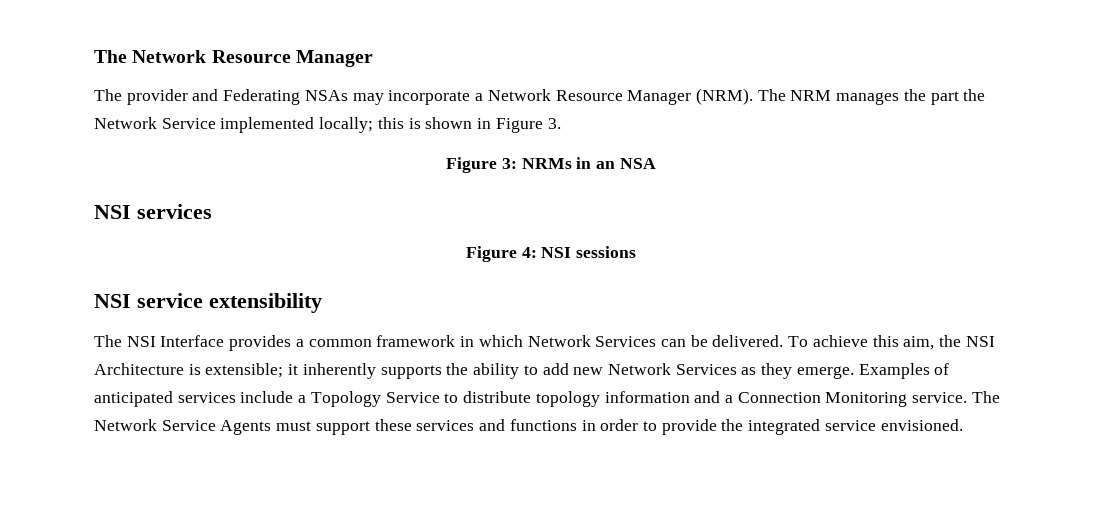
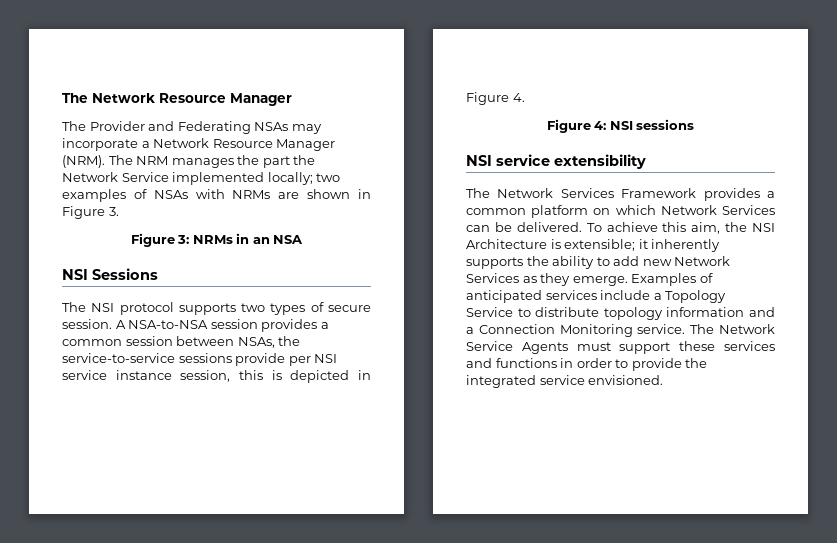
[126,89,188,105] provider -> [89,121,145,131] Provider
[377,117,421,129] this is -> [316,173,341,182] [62,189,300,202] two examples of NSAs with NRMs are
[137,204,212,219] services -> [92,268,158,280] [62,302,371,315] [62,319,329,332] [62,336,301,348] [62,353,338,366] [62,370,371,383] [466,92,525,105] Sessions // The NSI protocol supports two types of secure session. A NSA-to-NSA session provides a common session between NSAs, the service-to-service sessions provide per NSI service instance session, this is depicted in Figure 4.
[126,335,475,351] NSI Interface provides a common framework in -> [497,188,775,201] [466,205,611,218] Network Services Framework provides a common platform on

